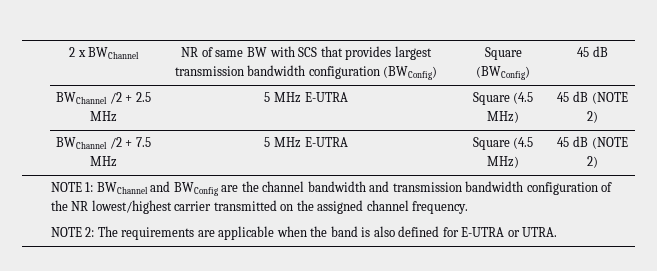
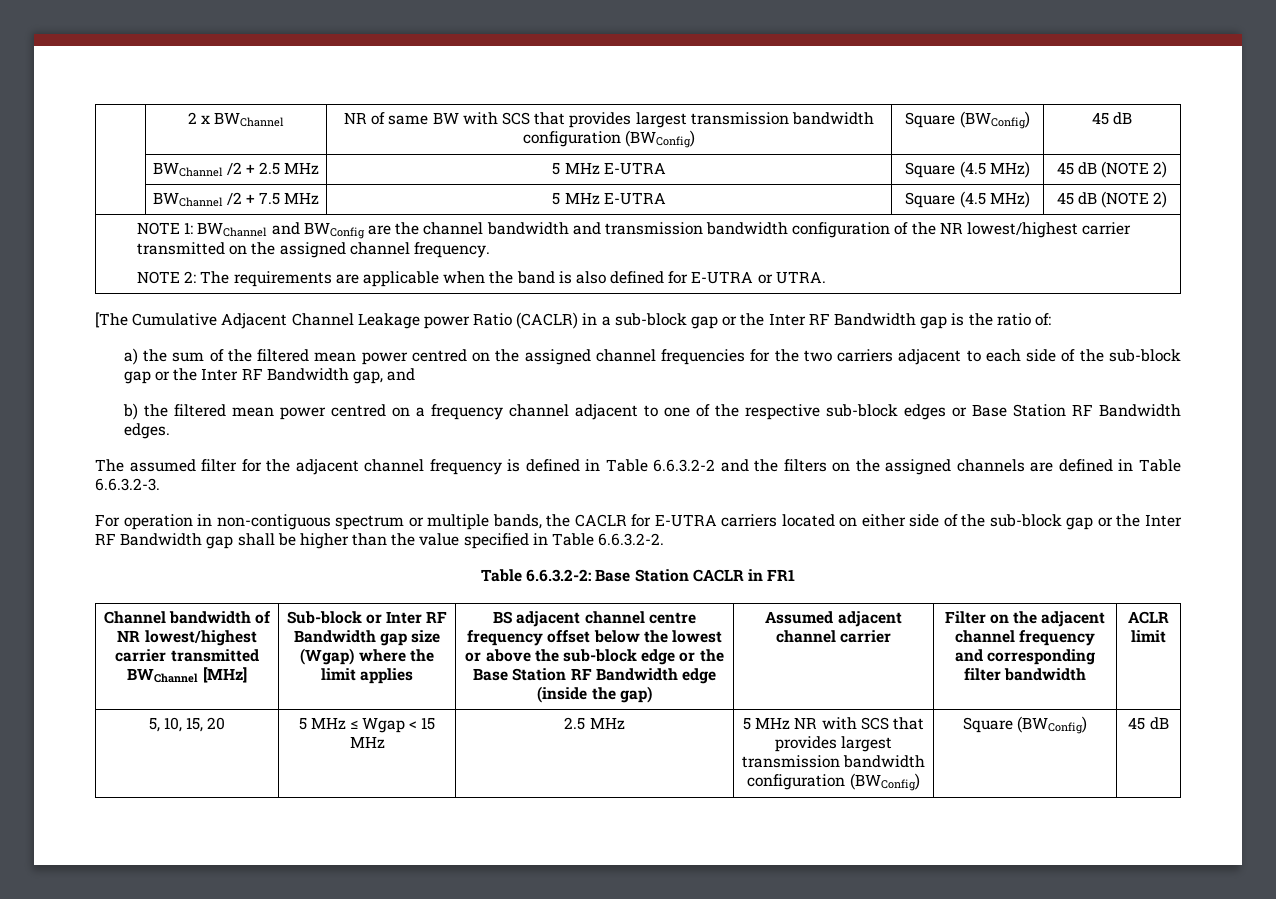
(558, 232) none -> [95,312,1051,329] [123,348,1181,365] [123,368,416,384] [122,403,1181,420] [123,423,170,439] [95,459,1181,475] [95,478,160,491] [95,514,1182,530] [95,533,665,549] [480,569,796,582] [103,611,272,624] [117,630,257,646] [115,649,259,662] [127,667,247,683] [286,611,448,624] [293,630,441,646] [300,648,434,665] [320,668,414,684] [493,611,696,627] [467,630,722,646] [465,649,724,665] [473,668,716,684] [537,686,652,703] [765,611,902,627] [775,630,892,643] [944,611,1106,627] [954,630,1096,646] [954,649,1096,665] [963,668,1087,681] [1128,611,1169,624] [1131,630,1166,643] [148,717,226,732] [298,717,436,733] [349,736,385,748] [564,717,625,730] [743,717,924,730] [774,736,893,752] [741,755,926,768] [747,773,920,791] [962,716,1088,734] [1128,717,1169,730] // [The Cumulative Adjacent Channel Leakage power Ratio (CACLR) in a sub-block gap or the Inter RF Bandwidth gap is the ratio of: // a) the sum of the filtered mean power centred on the assigned channel frequencies for the two carriers adjacent to each side of the sub-block gap or the Inter RF Bandwidth gap, and // b) the filtered mean power centred on a frequency channel adjacent to one of the respective sub-block edges or Base Station RF Bandwidth edges. // The assumed filter for the adjacent channel frequency is defined in Table 6.6.3.2-2 and the filters on the assigned channels are defined in Table 6.6.3.2-3. // For operation in non-contiguous spectrum or multiple bands, the CACLR for E-UTRA carriers located on either side of the sub-block gap or the Inter RF Bandwidth gap shall be higher than the value specified in Table 6.6.3.2-2. // Table 6.6.3.2-2: Base Station CACLR in FR1 // Channel bandwidth of NR lowest/highest carrier transmitted BWChannel [MHz] | Sub-block or Inter RF Bandwidth gap size (Wgap) where the limit applies | BS adjacent channel centre frequency offset below the lowest or above the sub-block edge or the Base Station RF Bandwidth edge (inside the gap) | Assumed adjacent channel carrier | Filter on the adjacent channel frequency and corresponding filter bandwidth | ACLR limit // 5, 10, 15, 20 | 5 MHz ≤ Wgap < 15 MHz | 2.5 MHz | 5 MHz NR with SCS that provides largest transmission bandwidth configuration (BWConfig) | Square (BWConfig) | 45 dB

